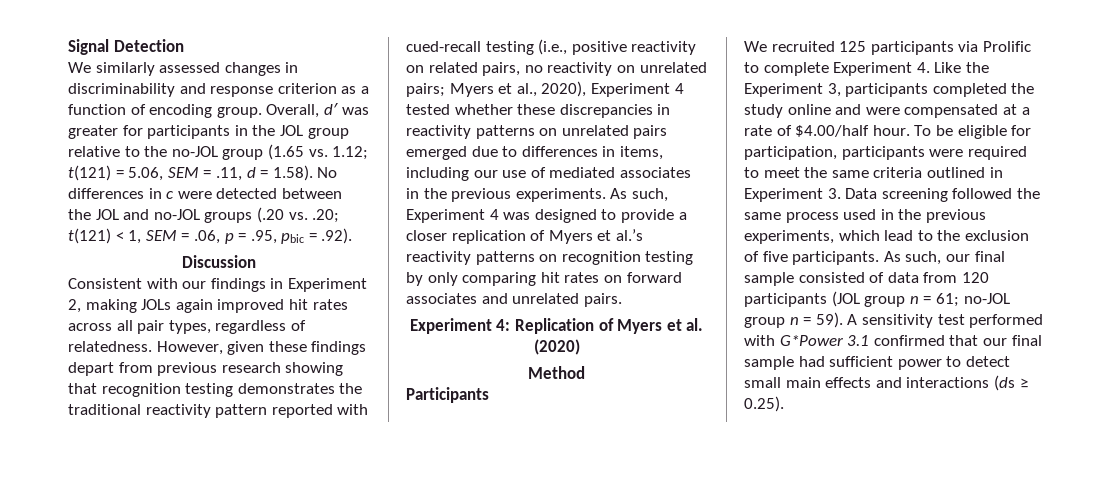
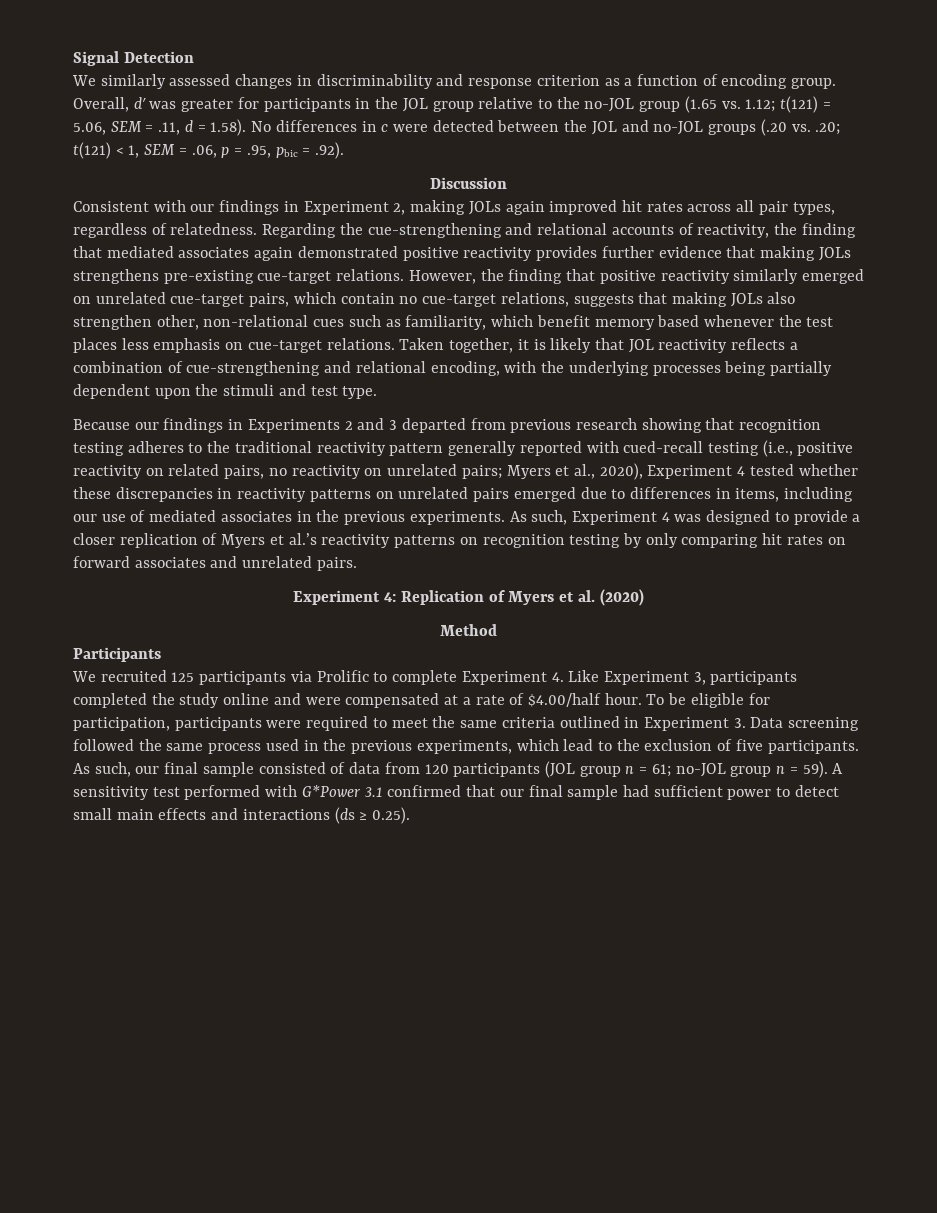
[156,341,367,355] [68,362,114,376] However, given these findings depart -> [262,223,856,238] [73,246,851,261] [73,269,864,284] [73,292,796,307] [73,315,834,330] [73,338,798,353] [73,361,832,376] [73,384,378,399] [73,418,466,433] Regarding the cue-strengthening and relational accounts of reactivity, the finding that mediated associates again demonstrated positive reactivity provides further evidence that making JOLs strengthens pre-existing cue-target relations. However, the finding that positive reactivity similarly emerged on unrelated cue-target pairs, which contain no cue-target relations, suggests that making JOLs also strengthen other, non-relational cues such as familiarity, which benefit memory based whenever the test places less emphasis on cue-target relations. Taken together, it is likely that JOL reactivity reflects a combination of cue-strengthening and relational encoding, with the underlying processes being partially dependent upon the stimuli and test type. // Because our findings in Experiments 2 and 3 departed
[237,383,335,394] demonstrates -> [127,441,203,453] adheres to
(268, 411) none -> [448,441,517,456] generally
[965,62,989,73] the -> (600, 676) none

